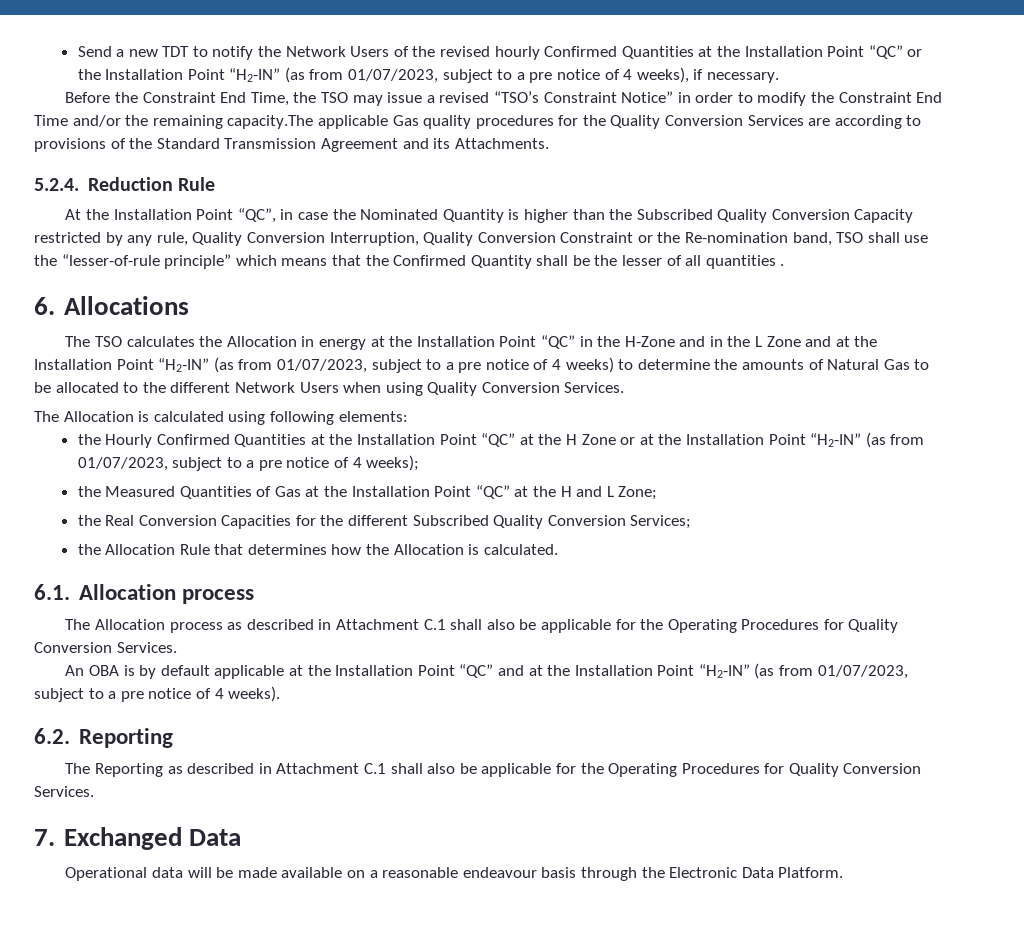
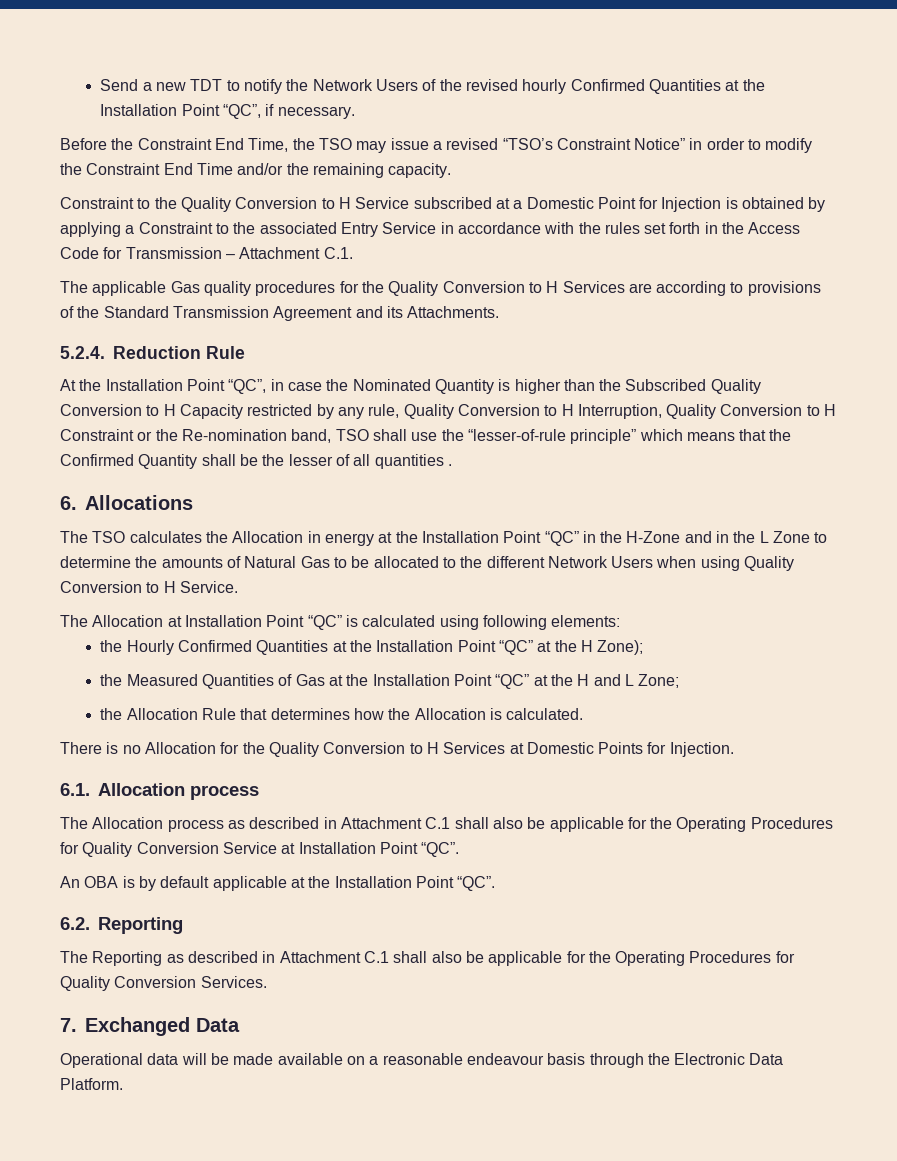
[868,45,923,59] [77,67,689,83] “QC” or the Installation Point “H2-IN” (as from 01/07/2023, subject to a pre notice of 4 weeks), -> [223,104,262,119] “QC”,
[227,115,314,129] capacity.The -> [388,163,452,178] [60,197,826,212] [60,222,801,237] [60,247,353,259] [60,281,88,293] capacity. // Constraint to the Quality Conversion to H Service subscribed at a Domestic Point for Injection is obtained by applying a Constraint to the associated Entry Service in accordance with the rules set forth in the Access Code for Transmission – Attachment C.1. // The
(744, 120) none -> [528,281,559,293] to H
(850, 214) none -> [146,404,176,416] to H
(325, 237) none -> [544,404,574,416] to H
(556, 237) none -> [806,404,837,416] to H
[805,336,878,347] [34,357,614,373] and at the Installation Point “H2-IN” (as from 01/07/2023, subject to a pre notice of 4 weeks) -> (811, 537) none
[564,382,625,393] [34,411,134,422] Services. // The Allocation -> [146,581,238,593] [60,615,342,630] to H Service. // The Allocation at Installation Point “QC”
[581,432,925,448] [77,455,420,471] Zone or at the Installation Point “H2-IN” (as from 01/07/2023, subject to a pre notice of 4 weeks); -> [597,640,644,655] Zone);
[77,515,692,529] // the Real Conversion Capacities for the different Subscribed Quality Conversion Services; -> (680, 681) none
(558, 549) none -> [60,742,734,757] // There is no Allocation for the Quality Conversion to H Services at Domestic Points for Injection.
[116,642,177,653] Services. -> [222,842,460,857] Service at Installation Point “QC”.
[459,663,908,679] [34,686,281,702] “QC” and at the Installation Point “H2-IN” (as from 01/07/2023, subject to a pre notice of 4 weeks). -> [457,876,496,891] “QC”.

